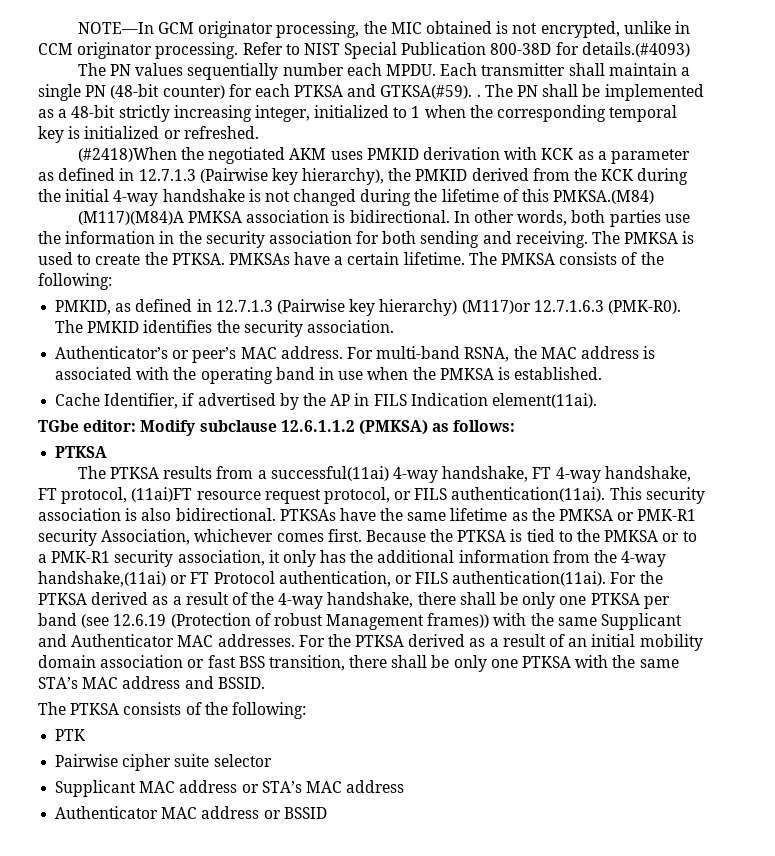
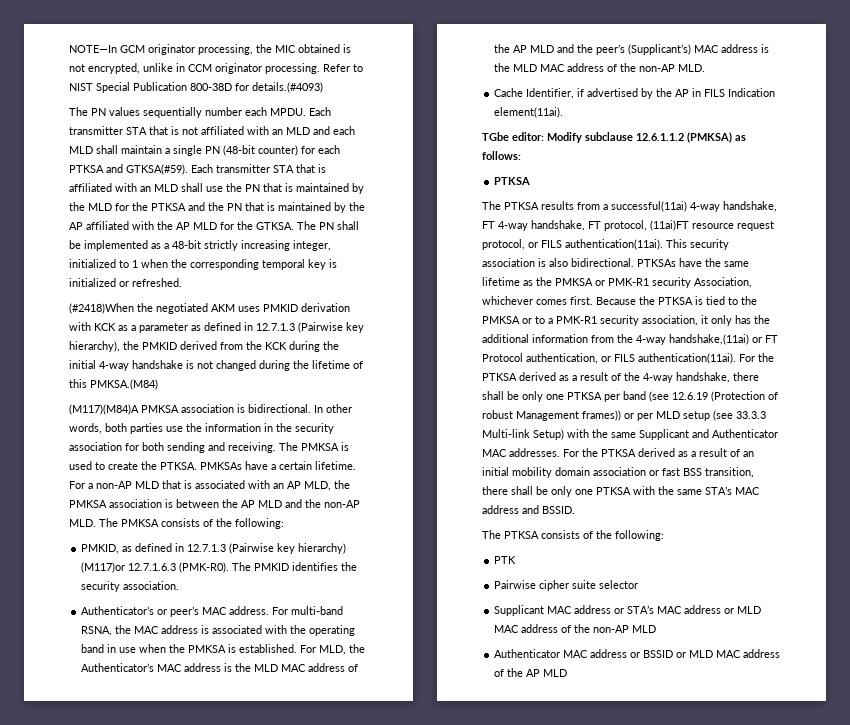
(566, 69) none -> [126,126,355,135] [69,146,93,154] STA that is not affiliated with an MLD and each MLD
[476,94,481,97] . -> [191,164,326,173] [69,183,364,194] [69,202,365,213] [69,221,294,230] Each transmitter STA that is affiliated with an MLD shall use the PN that is maintained by the MLD for the PTKSA and the PN that is maintained by the AP affiliated with the AP MLD for the GTKSA.
(465, 258) none -> [69,480,350,491] [69,499,360,508] [69,519,96,527] For a non-AP MLD that is associated with an AP MLD, the PMKSA association is between the AP MLD and the non-AP MLD.
(603, 373) none -> [300,644,366,655] [81,663,359,672] [494,44,770,55] [494,63,706,72] For MLD, the Authenticator’s MAC address is the MLD MAC address of the AP MLD and the peer’s (Supplicant’s) MAC address is the MLD MAC address of the non-AP MLD.
(490, 620) none -> [624,410,766,421] [482,429,564,440] or per MLD setup (see 33.3.3 Multi-link Setup)
(405, 786) none -> [724,606,762,614] [494,624,657,633] or MLD MAC address of the non-AP MLD
(327, 813) none -> [676,649,781,658] [494,668,568,677] or MLD MAC address of the AP MLD

